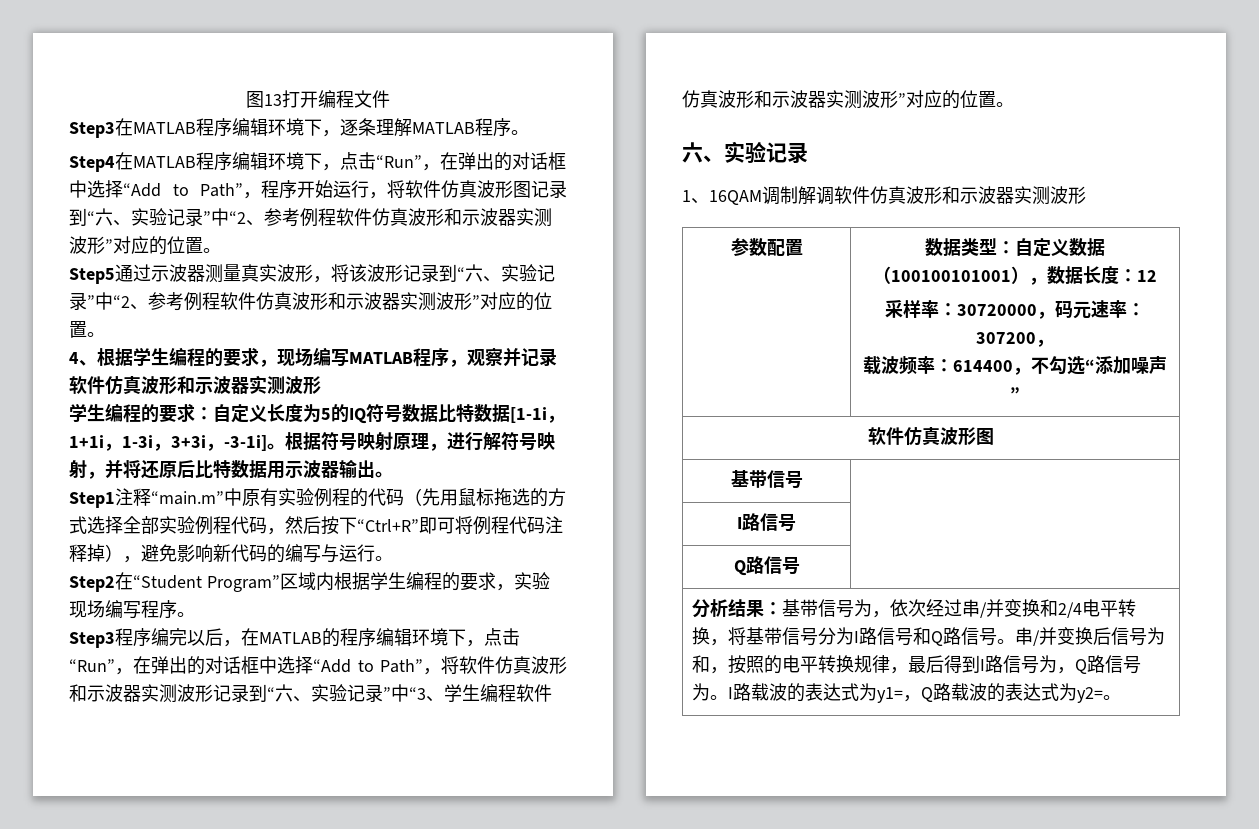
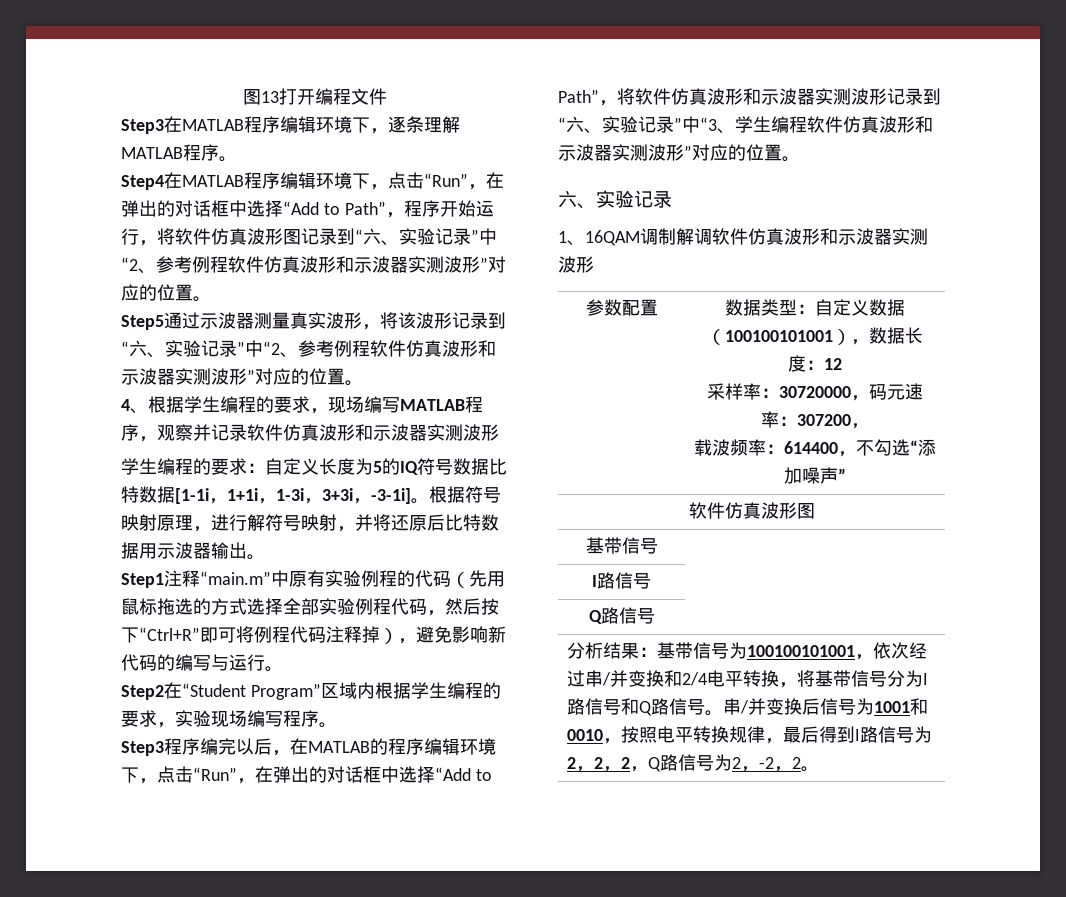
(873, 608) none -> [746,645,855,657] 100100101001
[692,655,783,674] 和，按照的 -> [873,698,928,715] [566,726,657,744] 1001和0010，按照
[1057,655,1142,674] [692,683,1104,703] ，Q路信号为。I路载波的表达式为y1=，Q路载波的表达式为y2= -> [566,754,801,772] 2，2，2，Q路信号为2，-2，2

